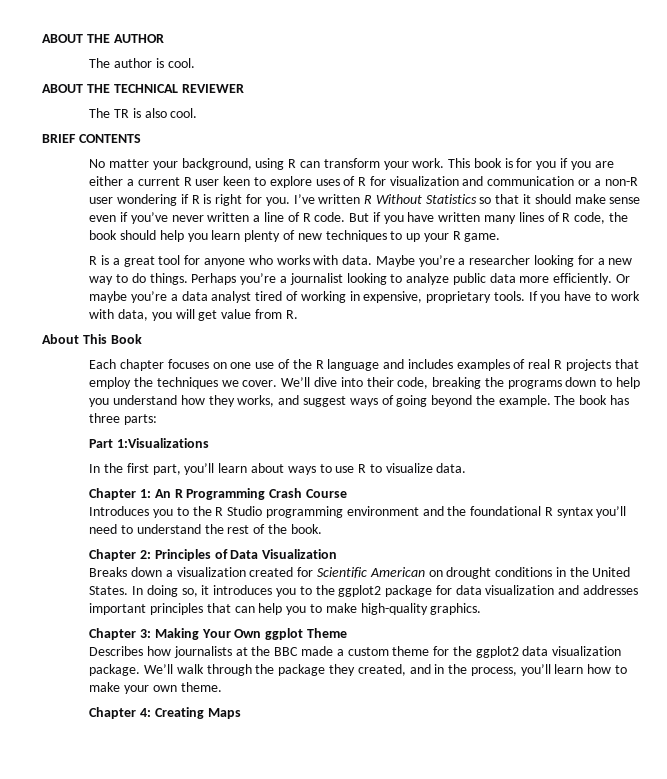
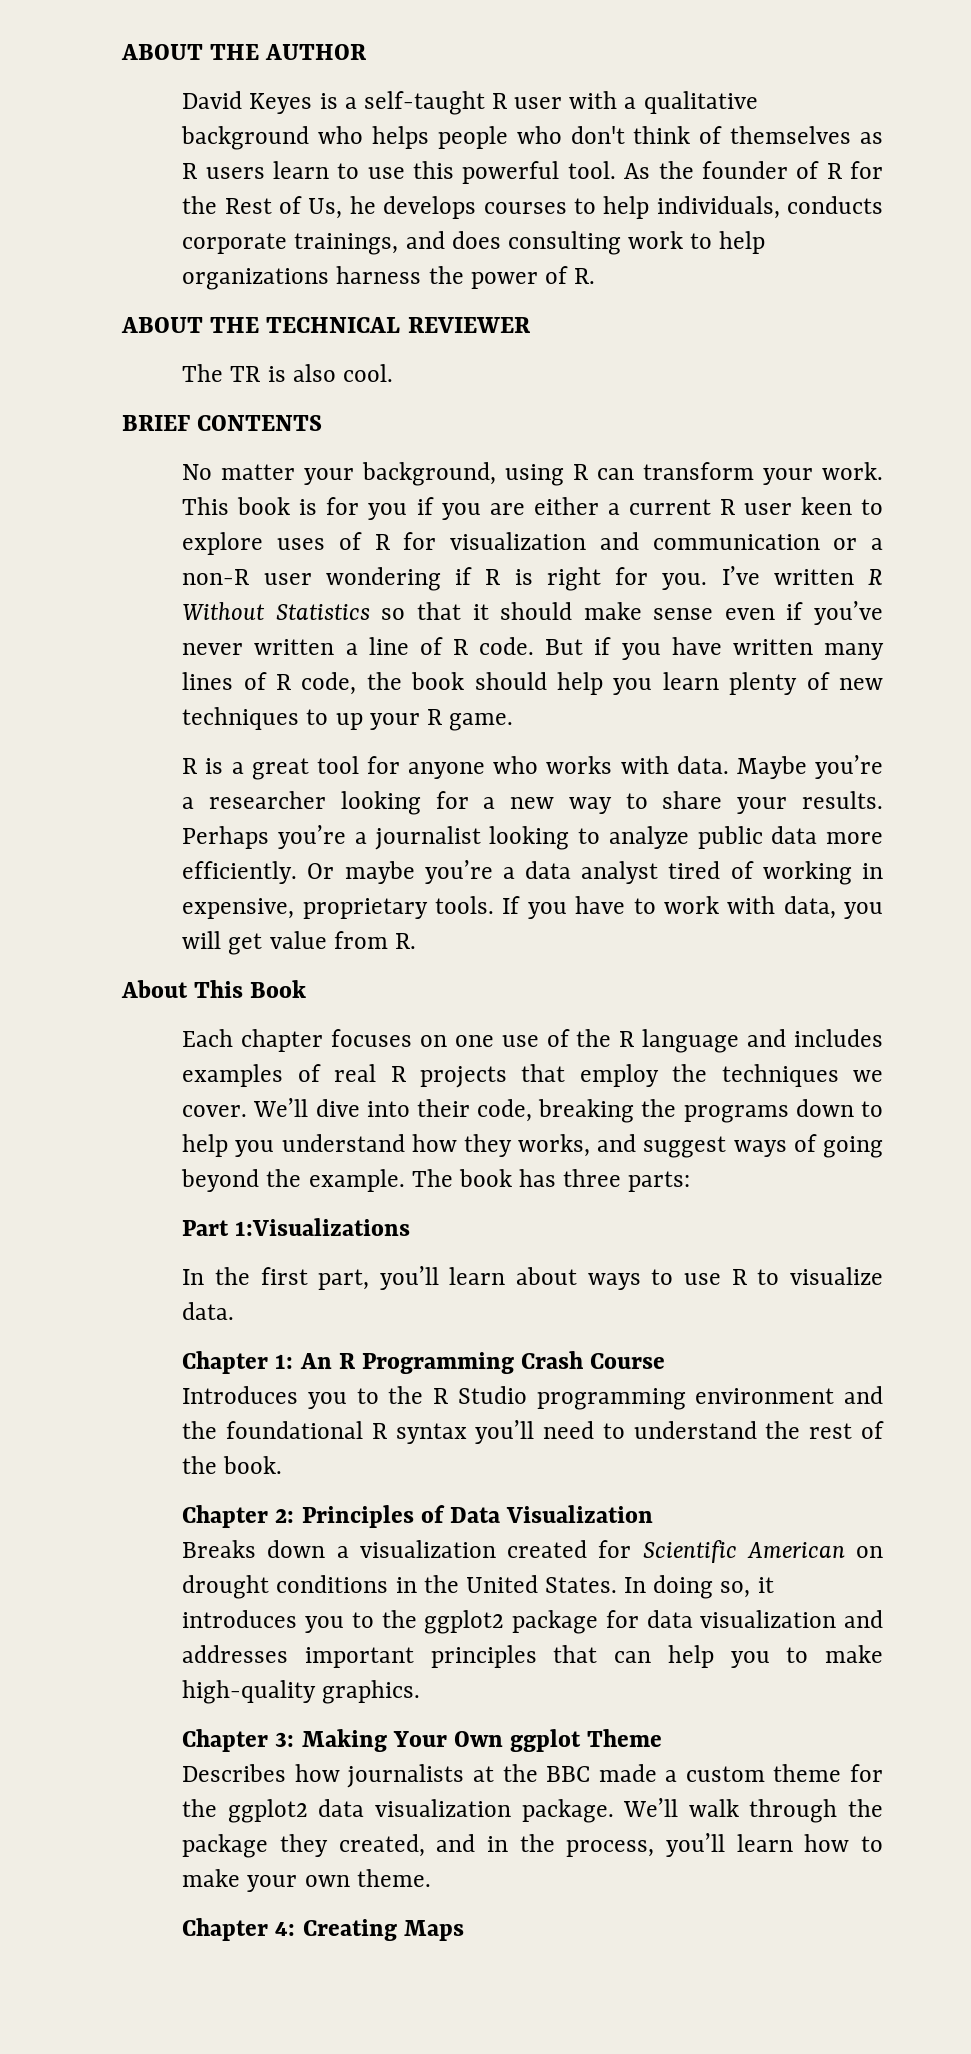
[89,58,195,68] The author is cool. -> [182,91,758,115] [181,126,883,150] [182,161,884,184] [182,196,883,219] [182,231,766,255] [182,266,596,290] David Keyes is a self-taught R user with a qualitative background who helps people who don't think of themselves as R users learn to use this powerful tool. As the founder of R for the Rest of Us, he develops courses to help individuals, conducts corporate trainings, and does consulting work to help organizations harness the power of R.
[131,273,188,285] do things. -> [662,791,884,814] share your results.

